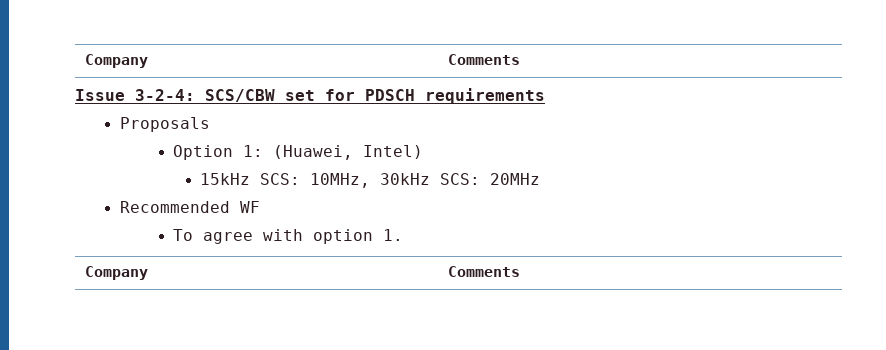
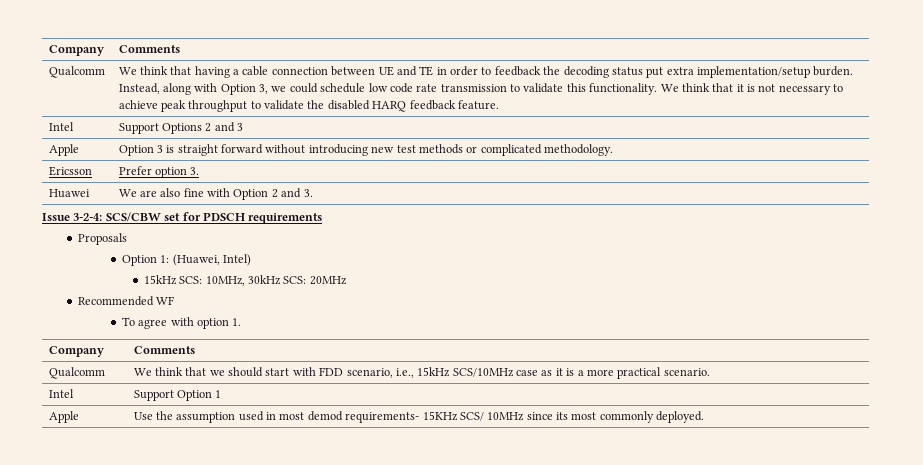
[84,54,148,68] [447,54,520,65] Company | Comments -> [48,45,104,56] [118,45,180,53] [48,66,105,78] [118,66,854,78] [118,83,844,95] [118,100,499,112] [48,122,74,131] [118,122,244,134] [48,144,79,156] [118,144,614,156] [48,166,92,176] [118,166,200,178] [48,189,90,198] [118,188,313,200] Company | Comments // Qualcomm | We think that having a cable connection between UE and TE in order to feedback the decoding status put extra implementation/setup burden. Instead, along with Option 3, we could schedule low code rate transmission to validate this functionality. We think that it is not necessary to achieve peak throughput to validate the disabled HARQ feedback feature. // Intel | Support Options 2 and 3 // Apple | Option 3 is straight forward without introducing new test methods or complicated methodology. // Ericsson | Prefer option 3. // Huawei | We are also fine with Option 2 and 3.
(520, 271) none -> [48,367,105,379] [133,367,710,379] [48,389,74,398] [133,390,222,401] [48,411,79,423] [133,411,705,423] // Qualcomm | We think that we should start with FDD scenario, i.e., 15kHz SCS/10MHz case as it is a more practical scenario. // Intel | Support Option 1 // Apple | Use the assumption used in most demod requirements- 15KHz SCS/ 10MHz since its most commonly deployed.

